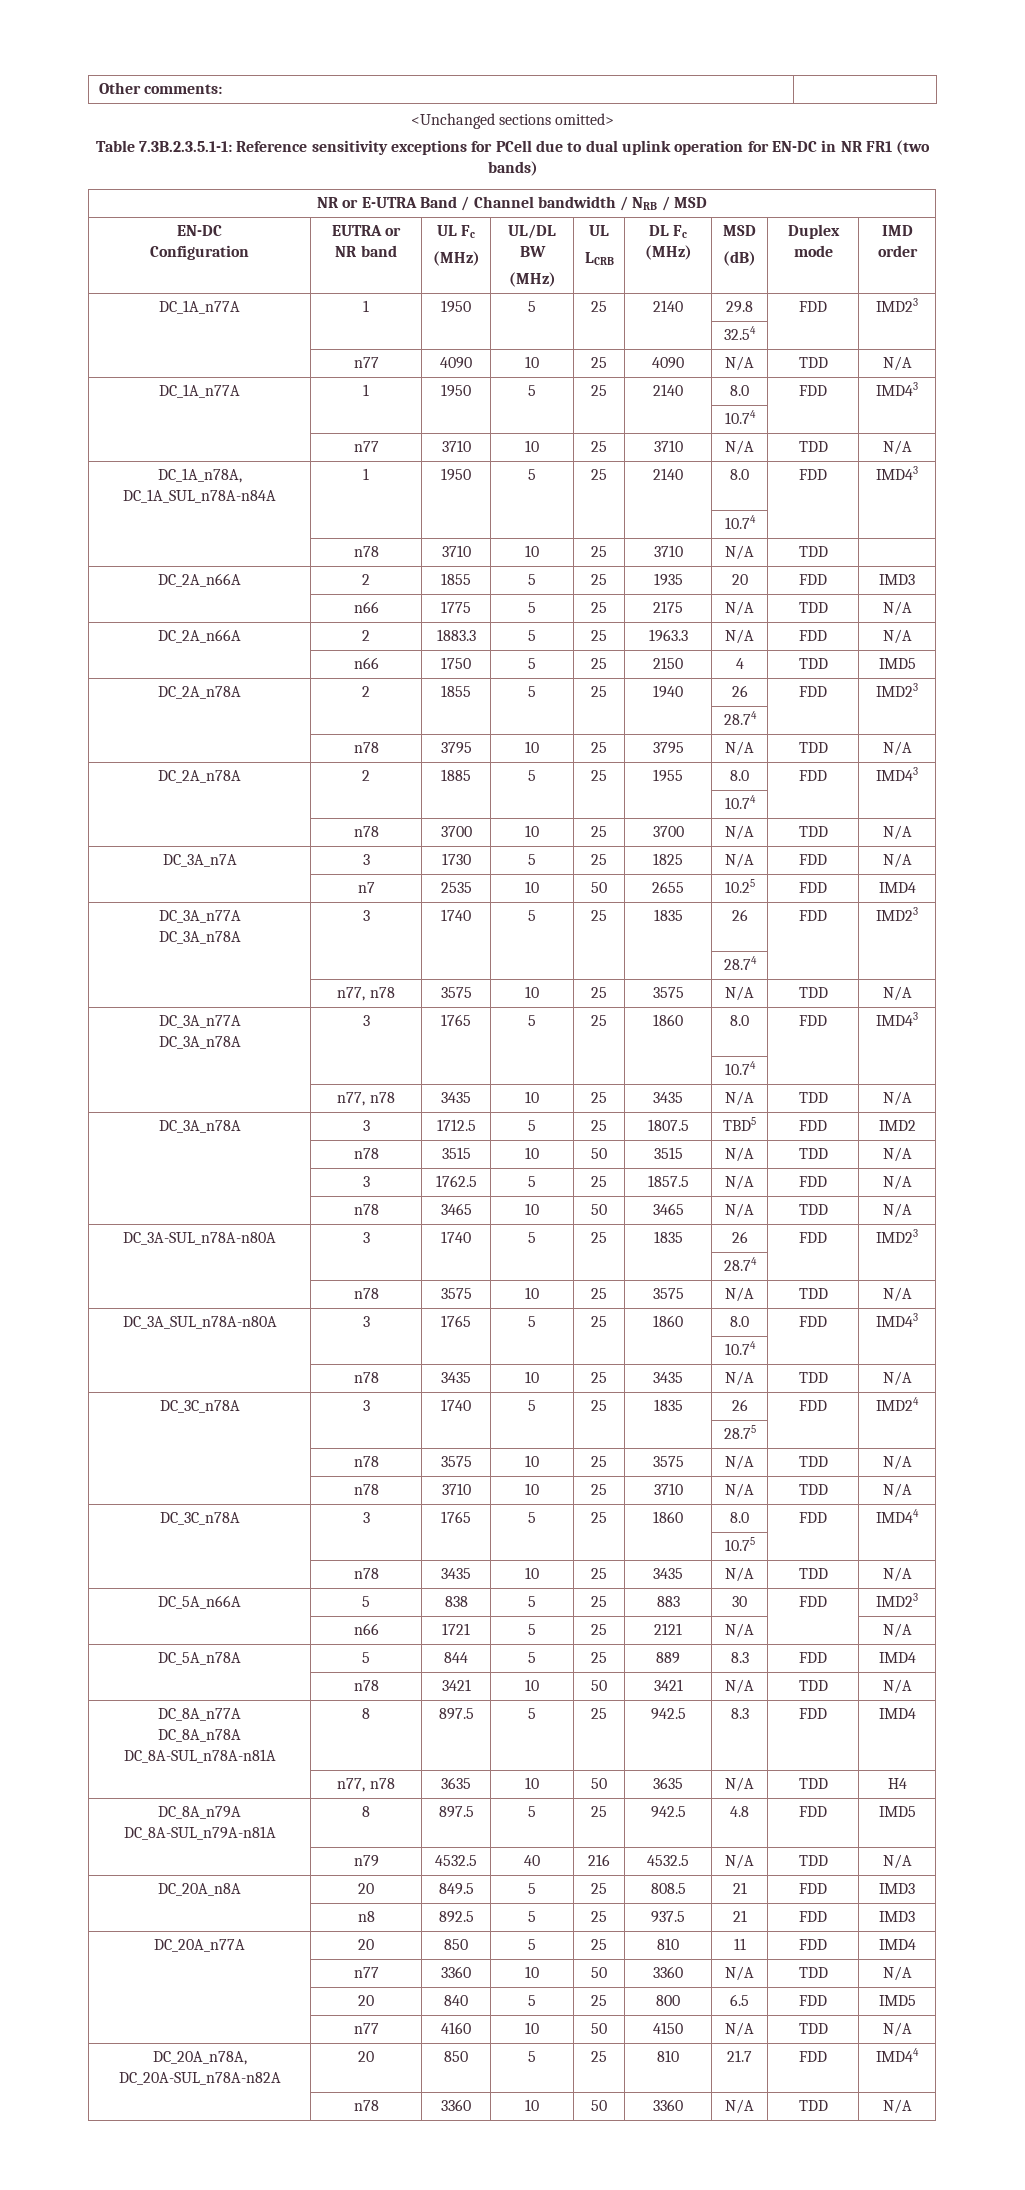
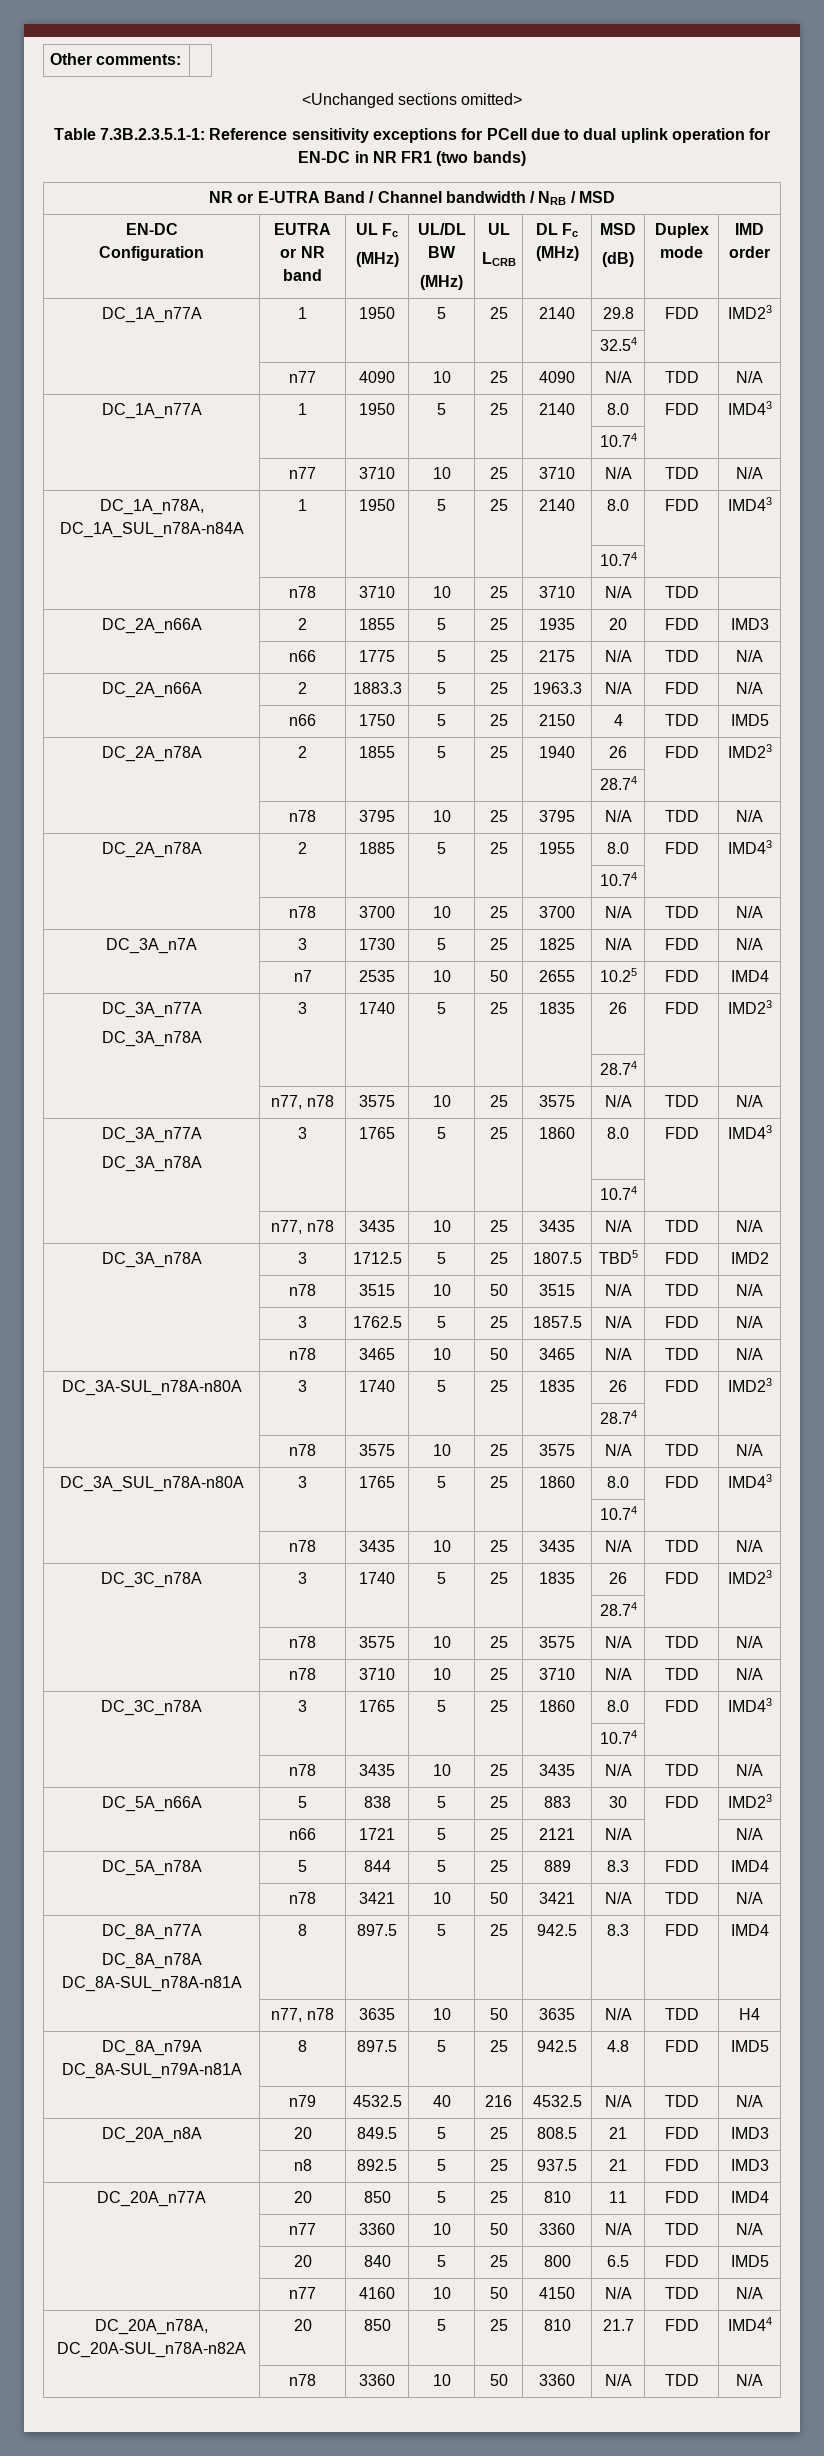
[876,1397,919,1411] [723,1425,756,1439] IMD24 // | | | | | | 28.75 -> [727,1570,772,1584] [599,1602,637,1616] IMD23 // | | | | | | 28.74
[876,1509,919,1523] [724,1537,755,1551] IMD44 // | | | | | | 10.75 -> [727,1698,772,1712] [599,1730,637,1744] IMD43 // | | | | | | 10.74

